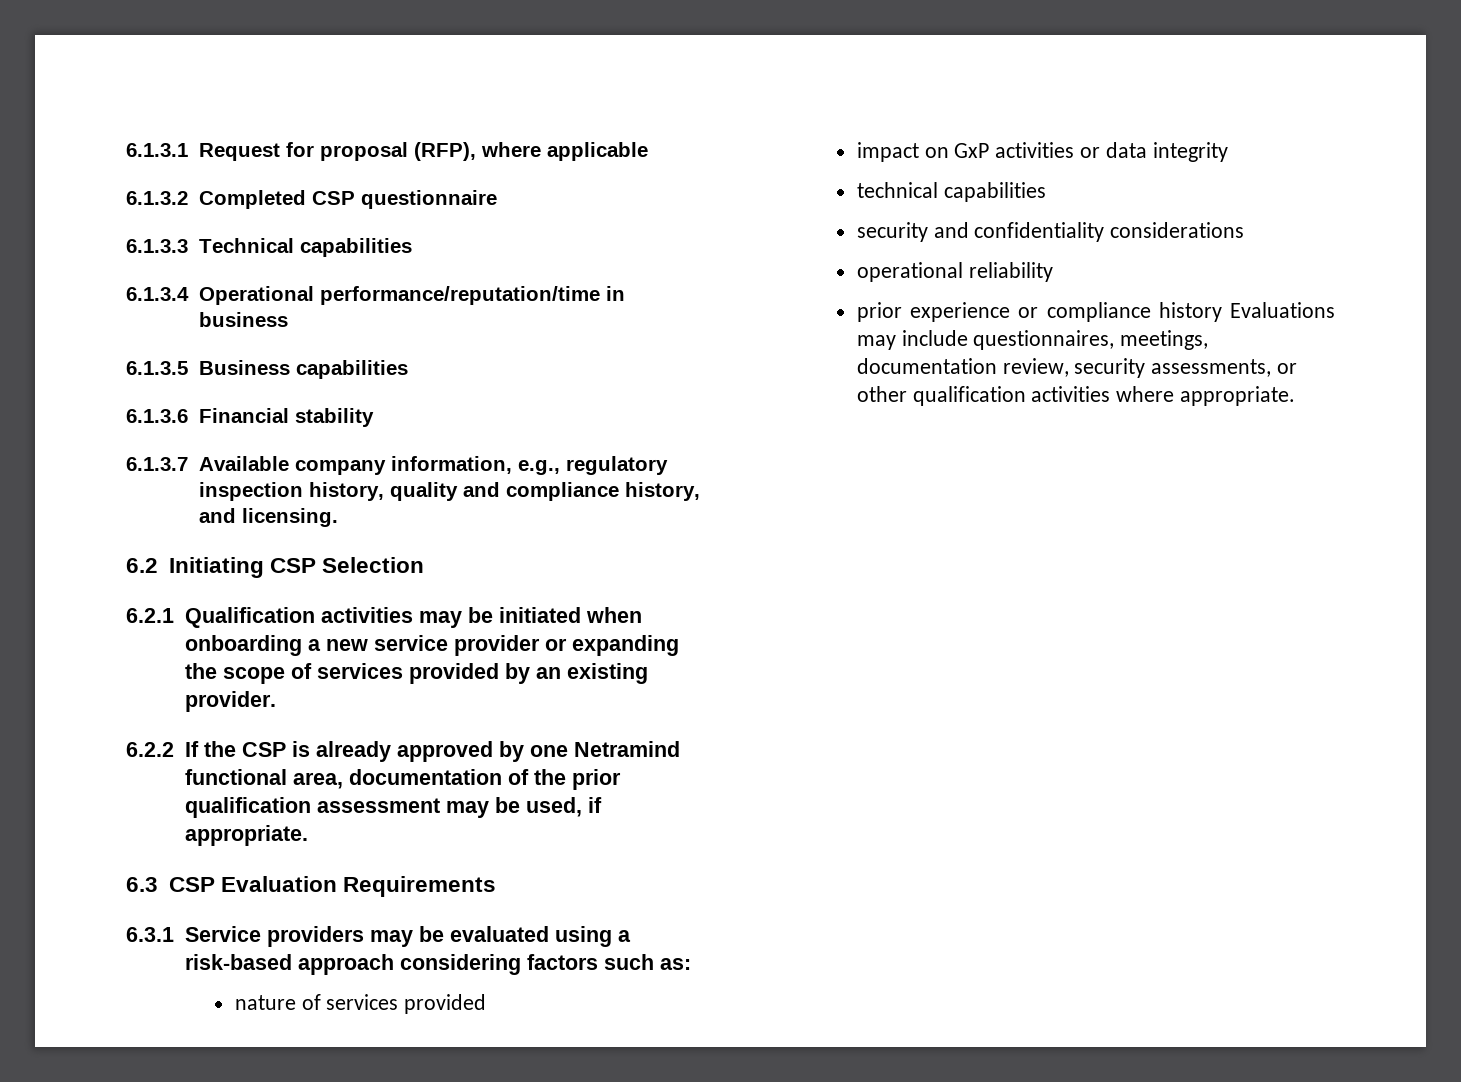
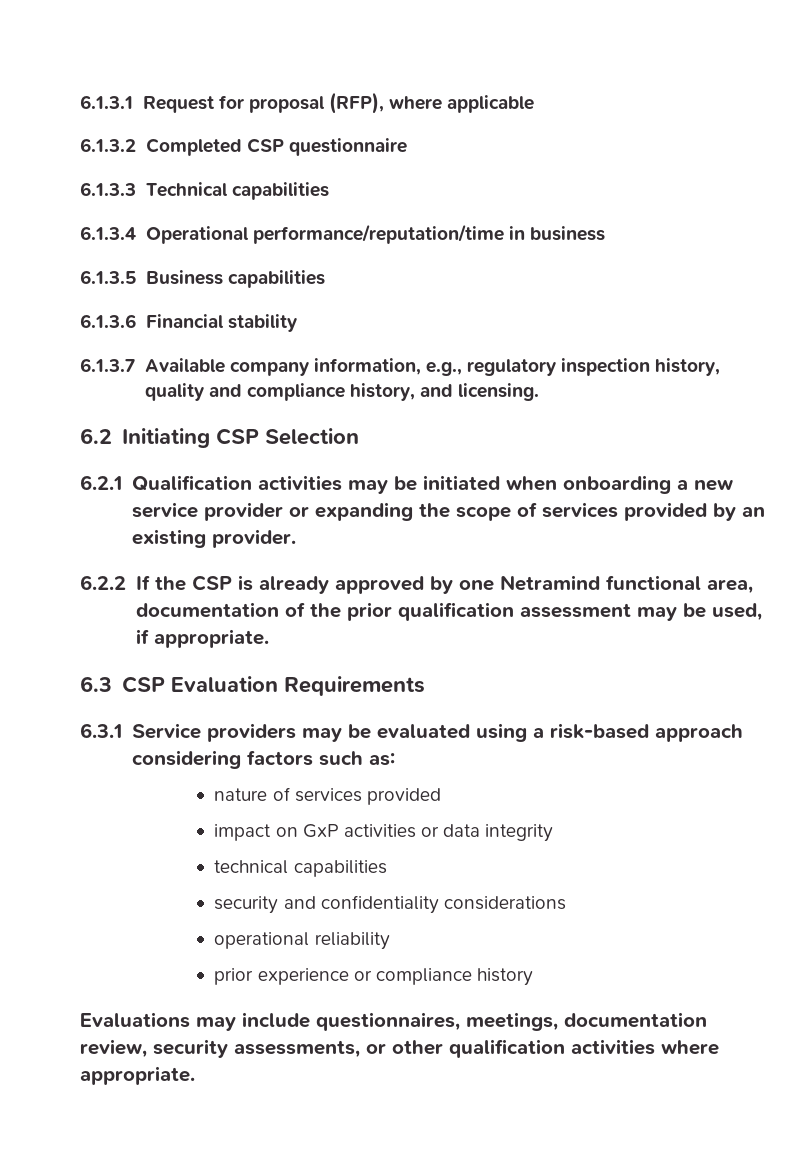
(1222, 312) none -> (533, 977) //

